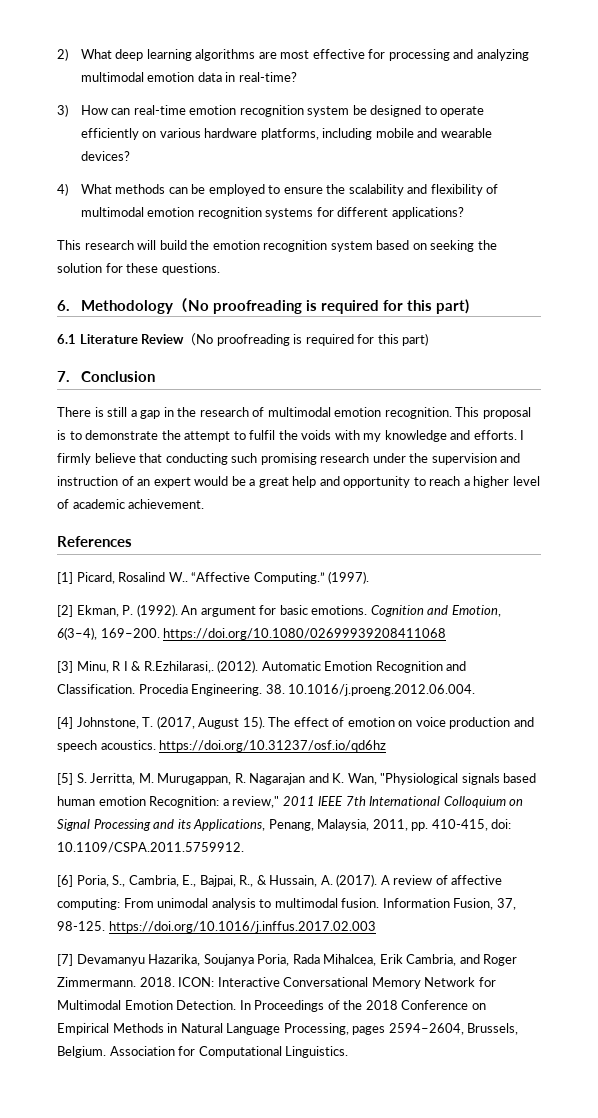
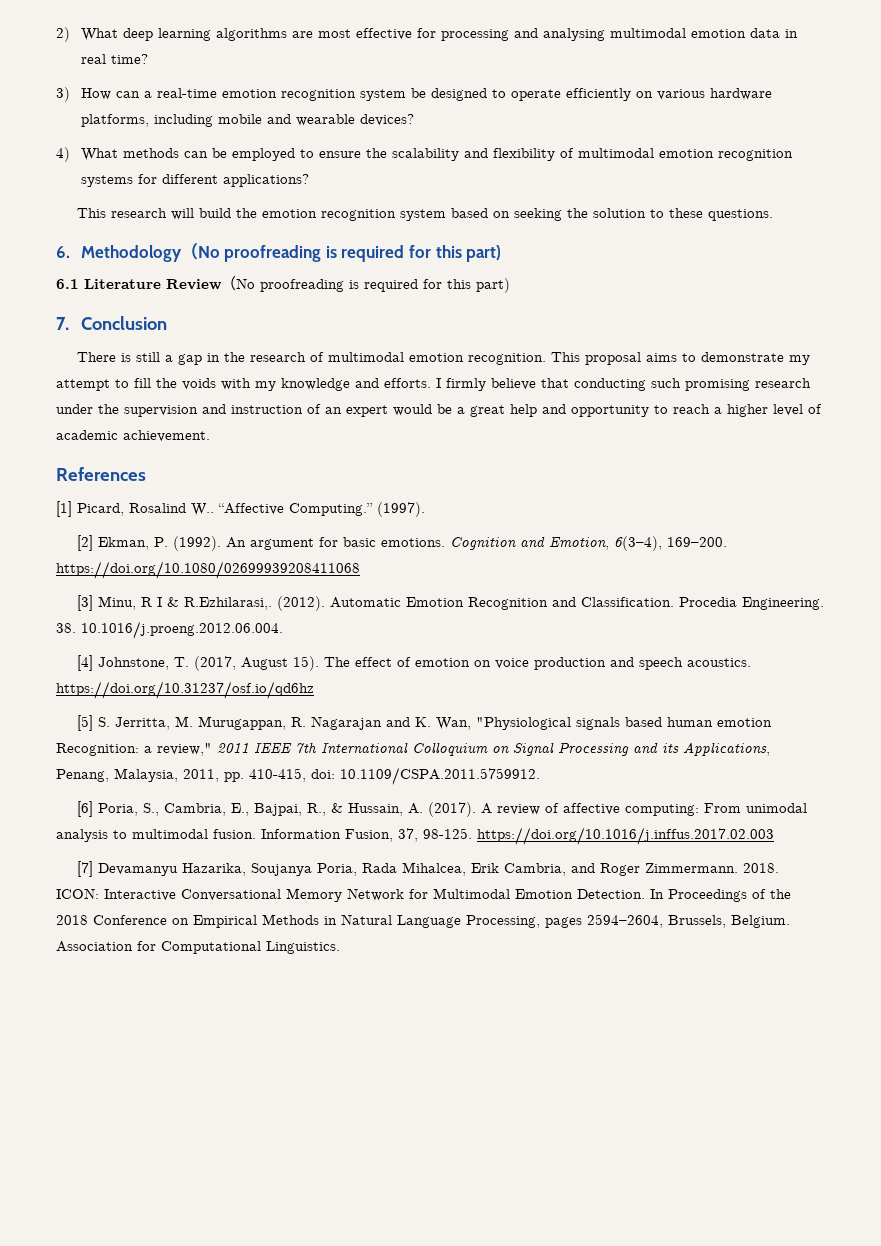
[476,49,529,61] analyzing -> [542,28,605,41] analysing
[238,72,297,82] real-time? -> [80,54,148,64] real time?
(131, 111) none -> [143,91,152,98] a
[105,263,123,273] for -> [650,209,665,218] to
[57,430,66,440] is -> [646,353,678,362] aims
[161,430,181,440] the -> [789,355,811,365] my
[249,430,276,440] fulfil -> [134,378,151,388] fill

